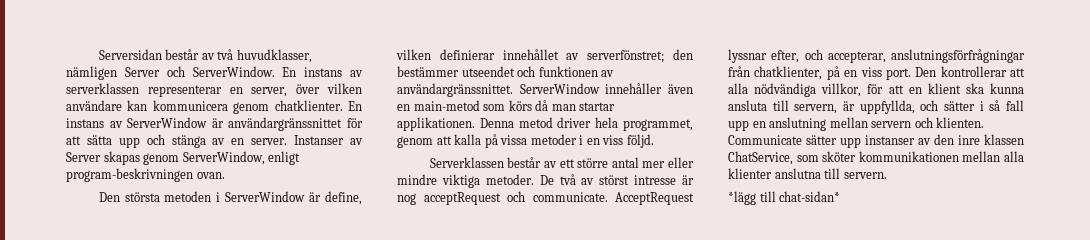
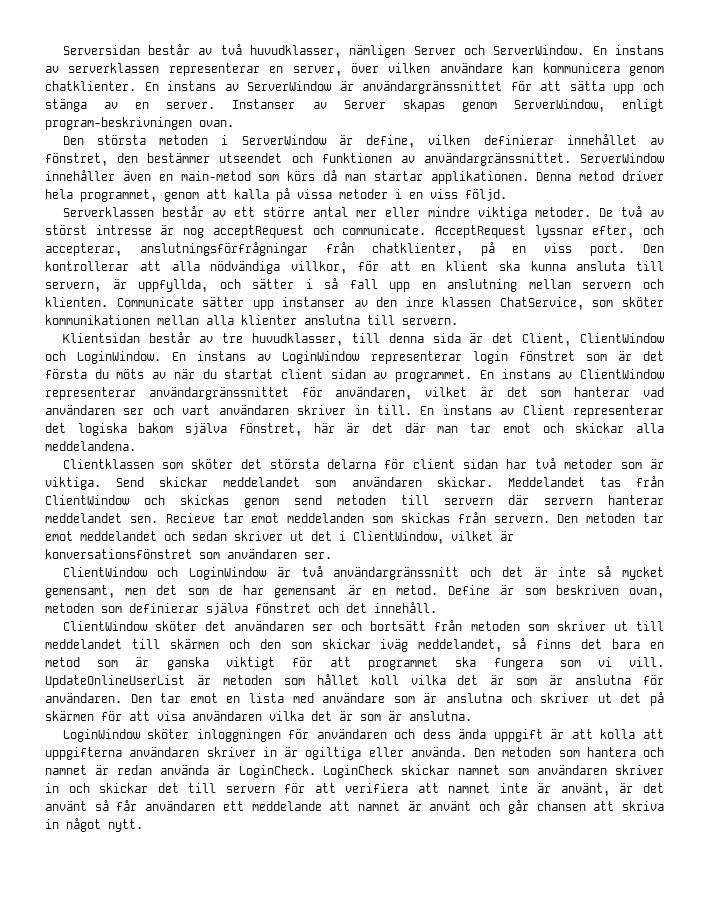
[587,50,665,63] serverfönstret; -> [45,153,108,166] fönstret,
[728,191,841,205] *lägg till chat-sidan* -> [62,332,664,346] [45,351,665,364] [45,369,664,382] [45,387,664,400] [45,405,665,418] [45,423,664,436] [45,441,136,451] [62,458,664,469] [45,476,664,490] [45,495,664,508] [45,512,664,523] [45,531,514,544] [45,549,332,559] [62,566,664,580] [45,585,665,598] [45,602,437,615] [62,620,665,631] [45,638,664,652] [45,657,664,670] [45,674,664,688] [45,692,665,706] [45,711,472,721] [62,729,664,742] [45,747,664,760] [45,765,665,778] [45,783,665,796] [45,800,664,814] [45,818,143,832] Klientsidan består av tre huvudklasser, till denna sida är det Client, ClientWindow och LoginWindow. En instans av LoginWindow representerar login fönstret som är det första du möts av när du startat client sidan av programmet. En instans av ClientWindow representerar användargränssnittet för användaren, vilket är det som hanterar vad användaren ser och vart användaren skriver in till. En instans av Client representerar det logiska bakom själva fönstret, här är det där man tar emot och skickar alla meddelandena. // Clientklassen som sköter det största delarna för client sidan har två metoder som är viktiga. Send skickar meddelandet som användaren skickar. Meddelandet tas från ClientWindow och skickas genom send metoden till servern där servern hanterar meddelandet sen. Recieve tar emot meddelanden som skickas från servern. Den metoden tar emot meddelandet och sedan skriver ut det i ClientWindow, vilket är konversationsfönstret som användaren ser. // ClientWindow och LoginWindow är två användargränssnitt och det är inte så mycket gemensamt, men det som de har gemensamt är en metod. Define är som beskriven ovan, metoden som definierar själva fönstret och det innehåll. // ClientWindow sköter det användaren ser och bortsätt från metoden som skriver ut till meddelandet till skärmen och den som skickar iväg meddelandet, så finns det bara en metod som är ganska viktigt för att programmet ska fungera som vi vill. UpdateOnlineUserList är metoden som hållet koll vilka det är som är anslutna för användaren. Den tar emot en lista med användare som är anslutna och skriver ut det på skärmen för att visa användaren vilka det är som är anslutna. // LoginWindow sköter inloggningen för användaren och dess ända uppgift är att kolla att uppgifterna användaren skriver in är ogiltiga eller använda. Den metoden som hantera och namnet är redan använda är LoginCheck. LoginCheck skickar namnet som användaren skriver in och skickar det till servern för att verifiera att namnet inte är använt, är det använt så får användaren ett meddelande att namnet är använt och går chansen att skriva in något nytt.

